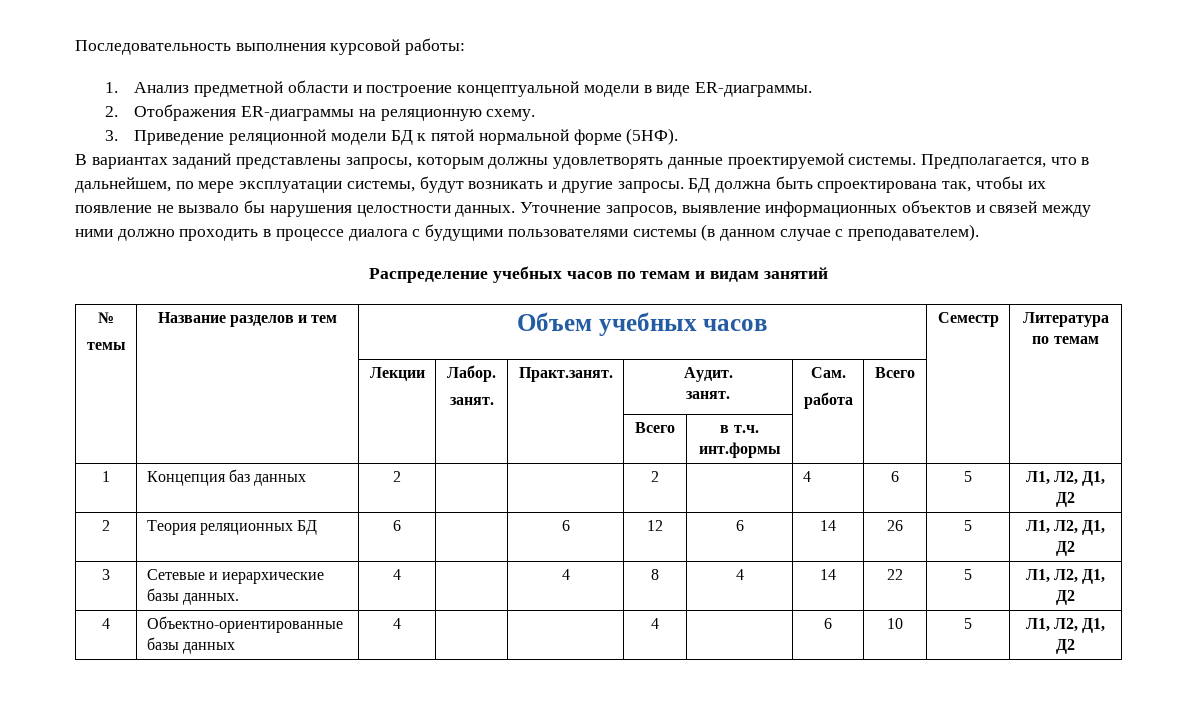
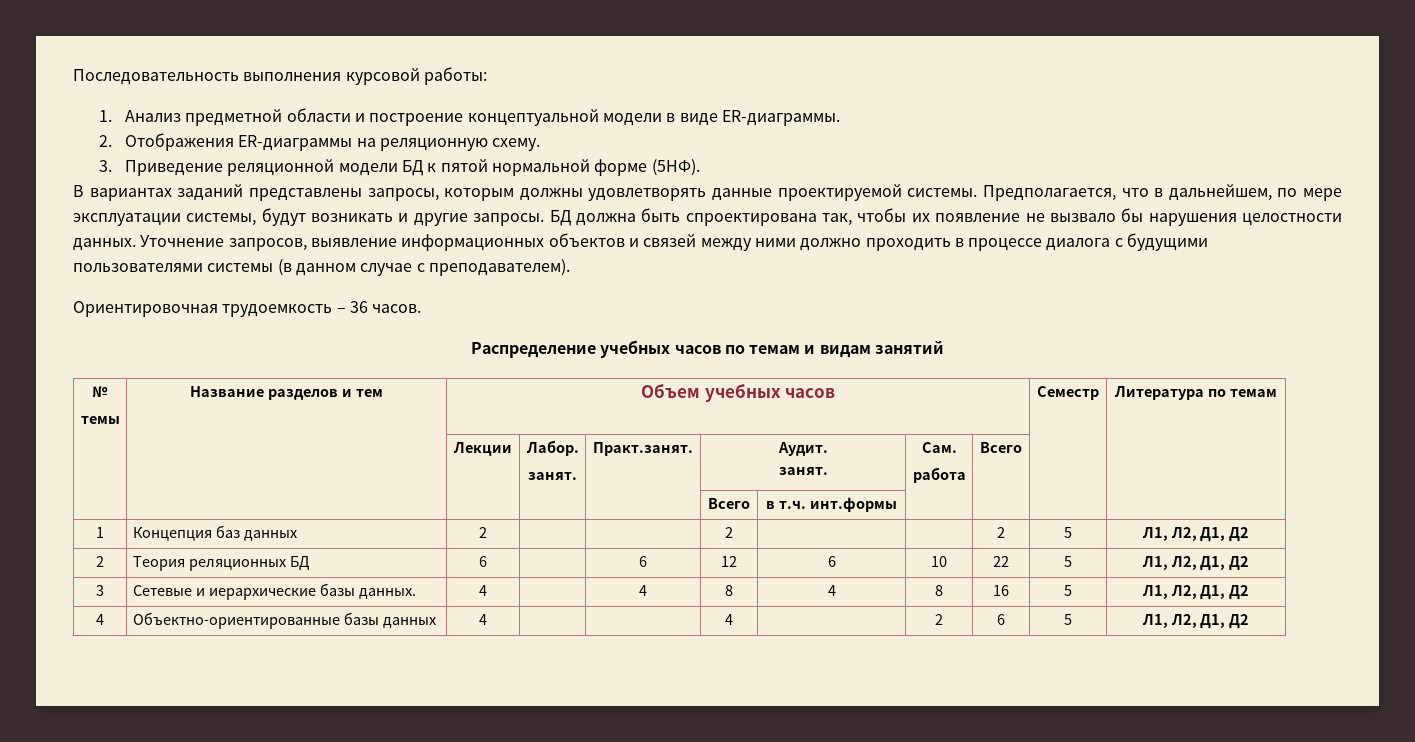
(980, 232) none -> [73,301,422,317] // Ориентировочная трудоемкость – 36 часов.
[802,471,811,482] [891,471,899,482] 4 | 6 -> [997,527,1005,538] | 2
[820,520,836,531] [887,520,903,531] 14 | 26 -> [931,556,947,567] [993,556,1009,567] 10 | 22
[820,569,836,580] [887,569,903,580] 14 | 22 -> [935,585,943,596] [993,585,1009,596] 8 | 16
[824,618,832,629] [887,618,903,629] | 6 | 10 -> [935,614,943,625] [997,614,1005,625] | 2 | 6

